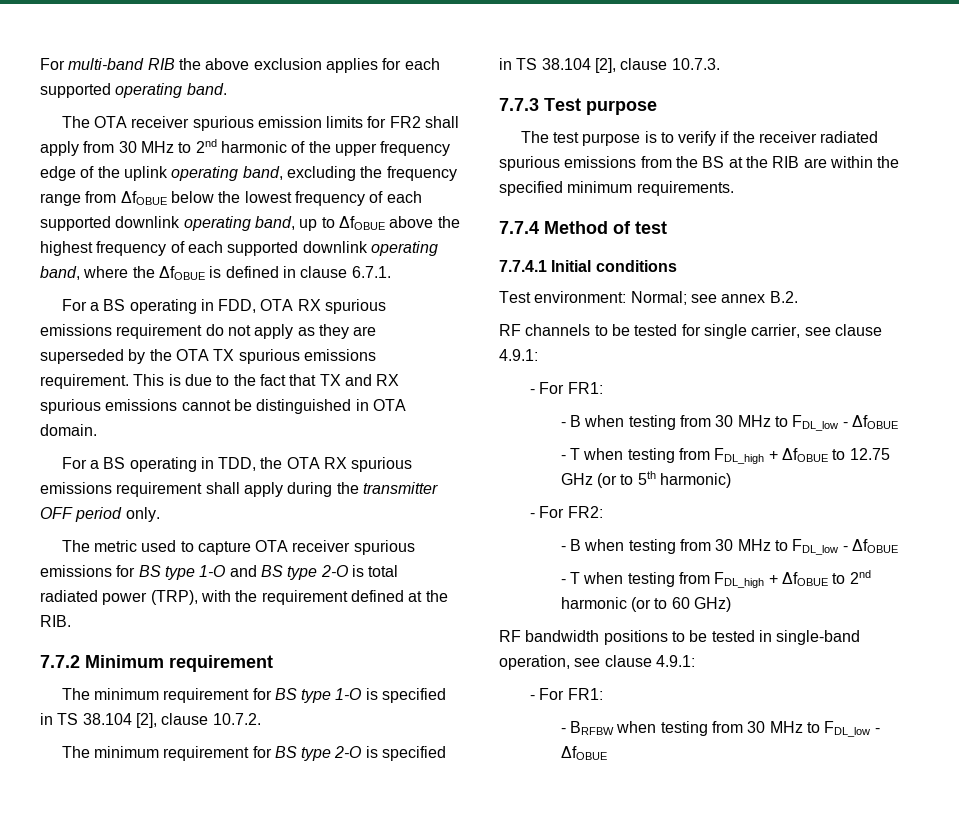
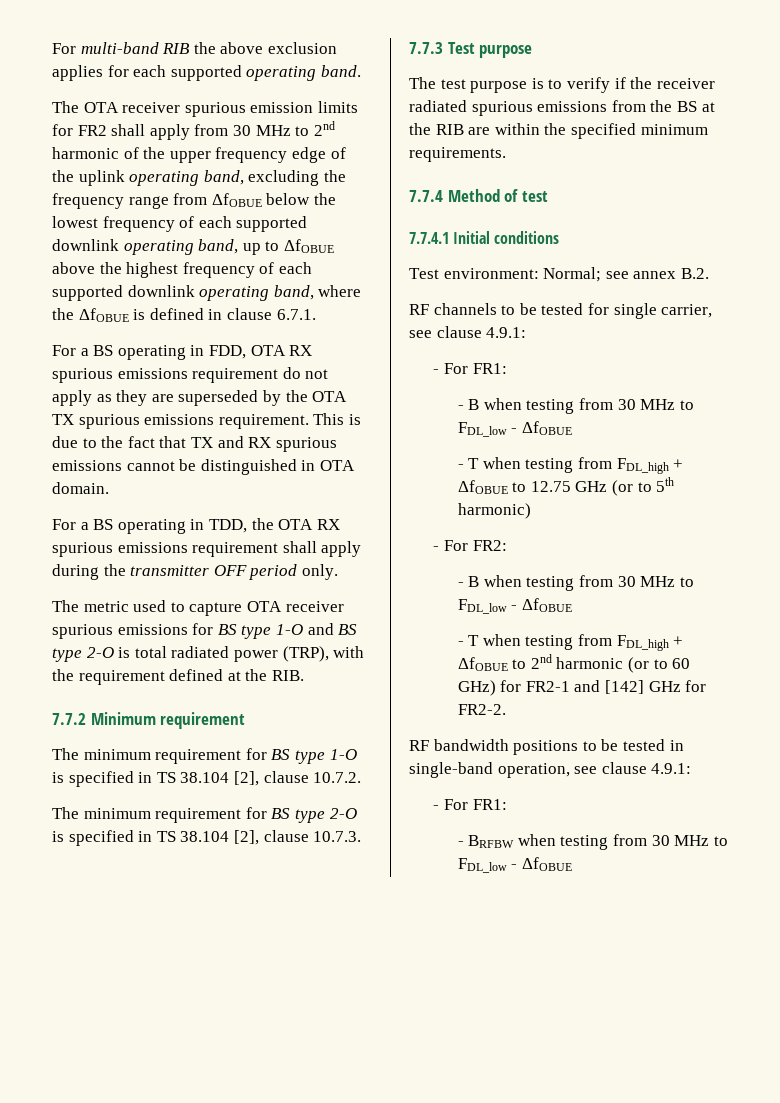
(732, 604) none -> [500,680,707,694] [457,704,506,715] for FR2-1 and [142] GHz for FR2-2.

